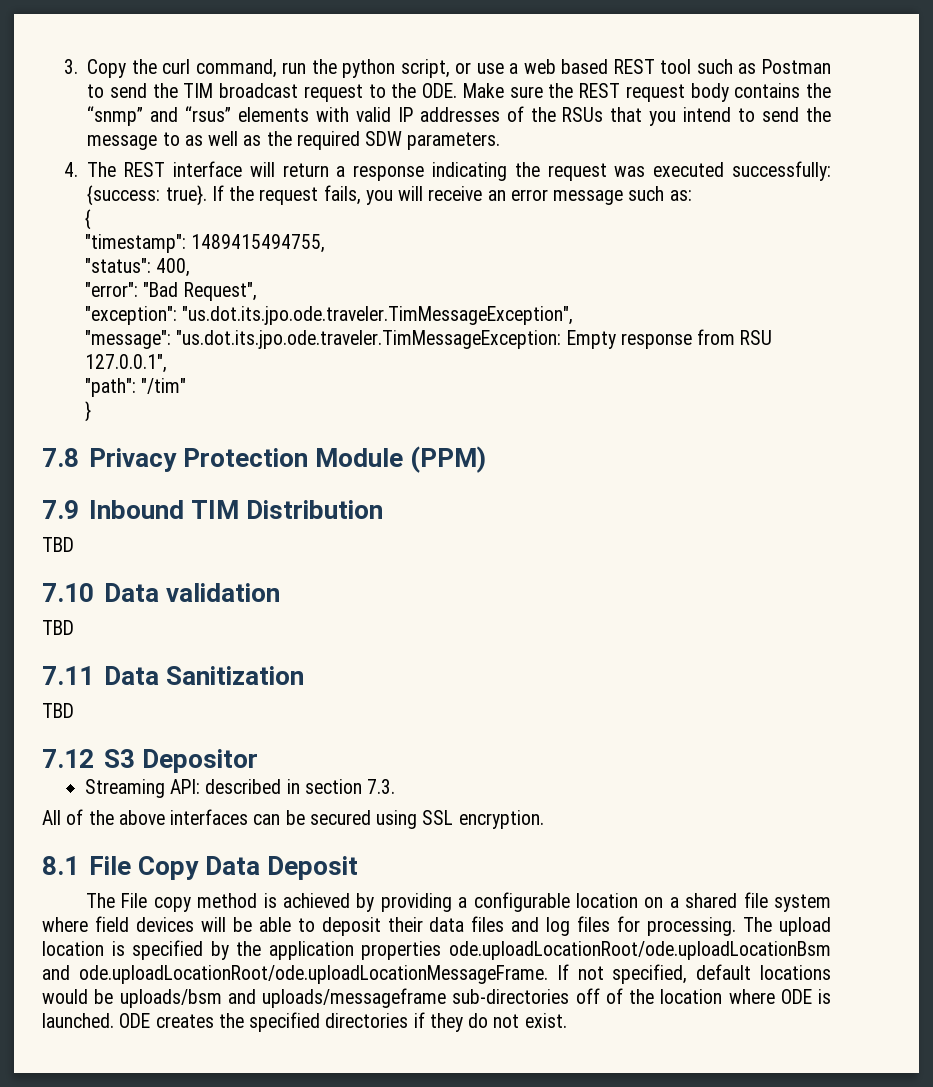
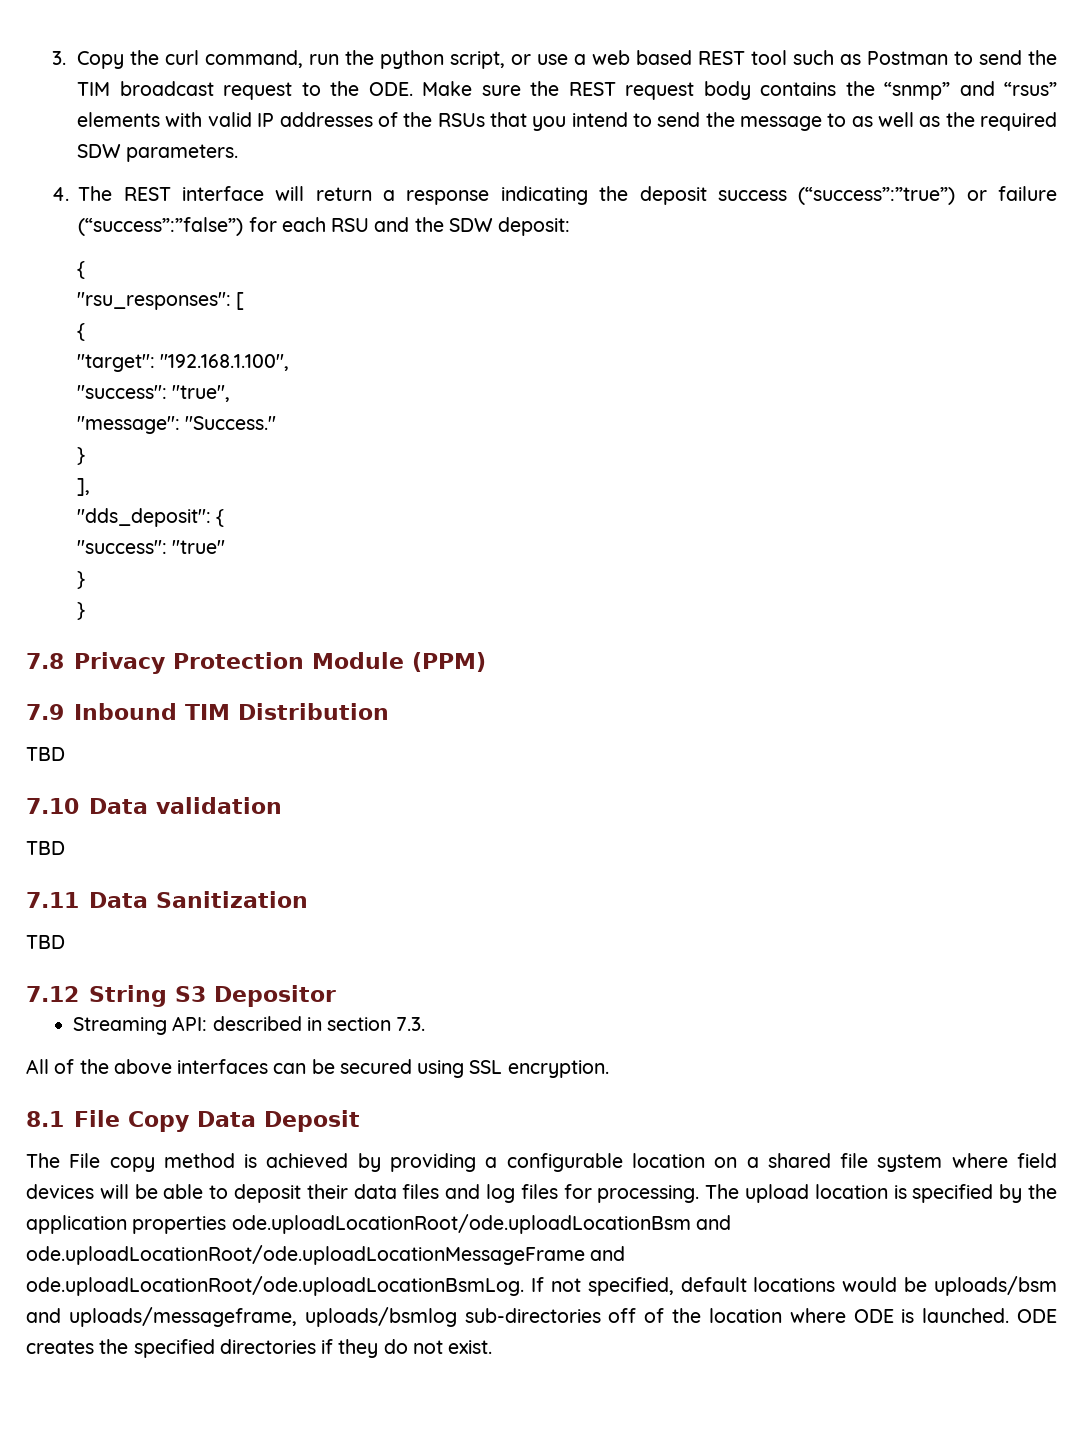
[547,161,831,181] [87,185,692,206] [85,209,92,230] [85,234,326,253] [85,258,191,277] [85,282,257,301] [85,306,574,325] [85,329,773,349] [85,354,168,373] [85,378,187,397] request was executed successfully: {success: true}. If the request fails, you will receive an error message such as: // { // "timestamp": 1489415494755, // "status": 400, // "error": "Bad Request", // "exception": "us.dot.its.jpo.ode.traveler.TimMessageException", // "message": "us.dot.its.jpo.ode.traveler.TimMessageException: Empty response from RSU 127.0.0.1", // "path": "/tim" -> [639,186,1058,205] [78,217,571,236] [77,261,86,279] [77,292,245,310] [77,323,86,341] [77,354,290,372] [77,385,231,402] [77,416,277,434] [77,447,86,465] [77,478,91,496] [77,508,225,527] [77,540,226,554] [77,571,86,589] deposit success (“success”:”true”) or failure (“success”:”false”) for each RSU and the SDW deposit: // { // "rsu_responses": [ // { // "target": "192.168.1.100", // "success": "true", // "message": "Success." // } // ], // "dds_deposit": { // "success": "true" // }
(94, 758) none -> [88,985,167,1007] String
[78,965,548,984] ode.uploadLocationRoot/ode.uploadLocationMessageFrame. -> [26,1245,626,1265] [26,1276,524,1296] ode.uploadLocationRoot/ode.uploadLocationMessageFrame and ode.uploadLocationRoot/ode.uploadLocationBsmLog.
[262,988,446,1008] uploads/messageframe -> [68,1307,457,1327] uploads/messageframe, uploads/bsmlog

